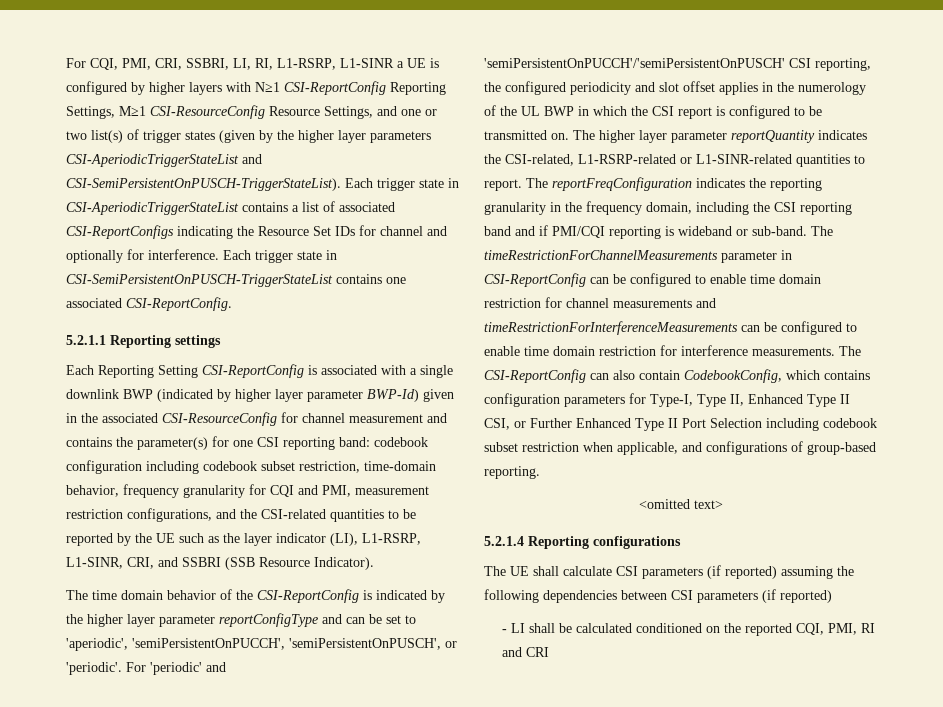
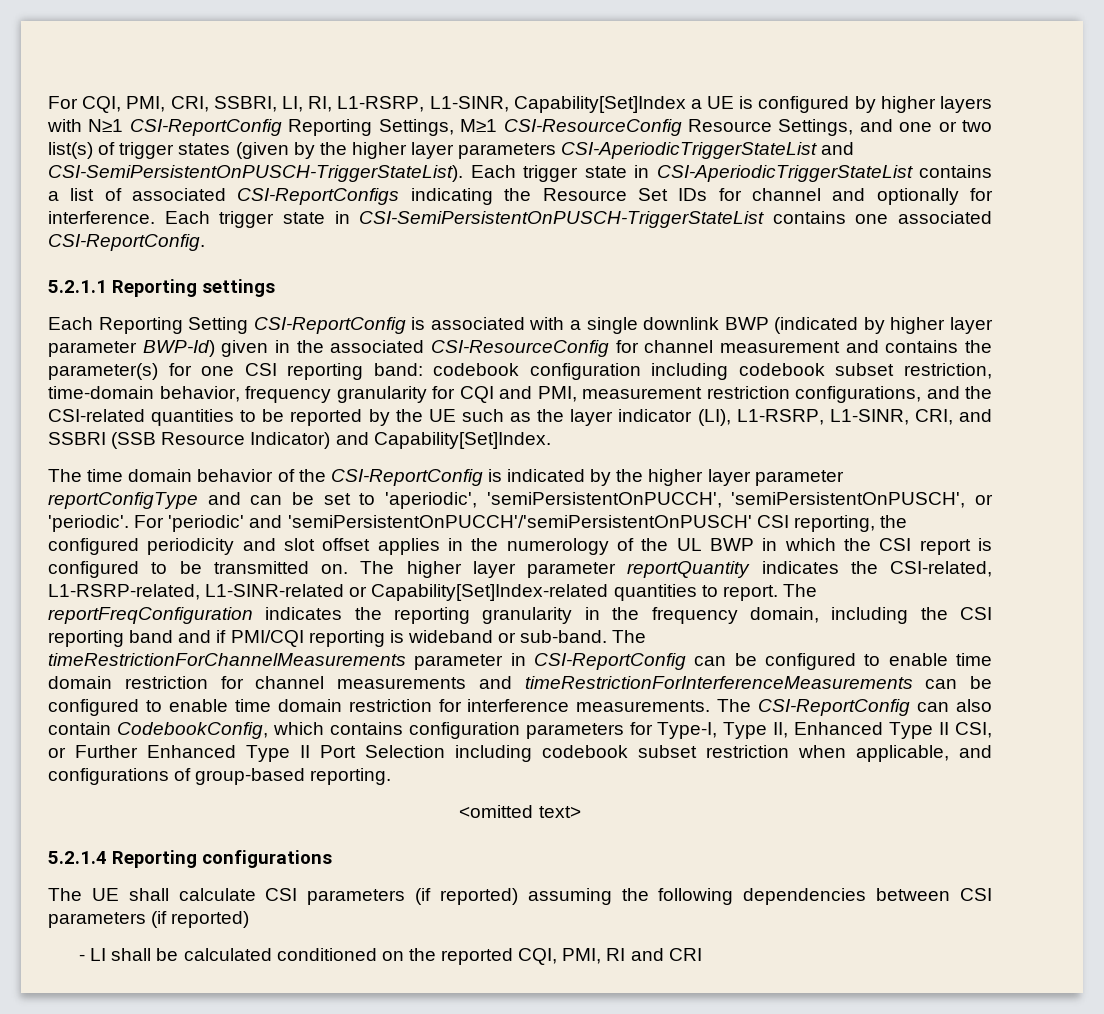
[340,58,394,68] L1-SINR -> [429,96,686,113] L1-SINR, Capability[Set]Index
[314,557,374,570] Indicator). -> [250,432,551,449] Indicator) and Capability[Set]Index.
[578,154,792,164] L1-RSRP-related or L1-SINR-related -> [48,584,609,601] L1-RSRP-related, L1-SINR-related or Capability[Set]Index-related

